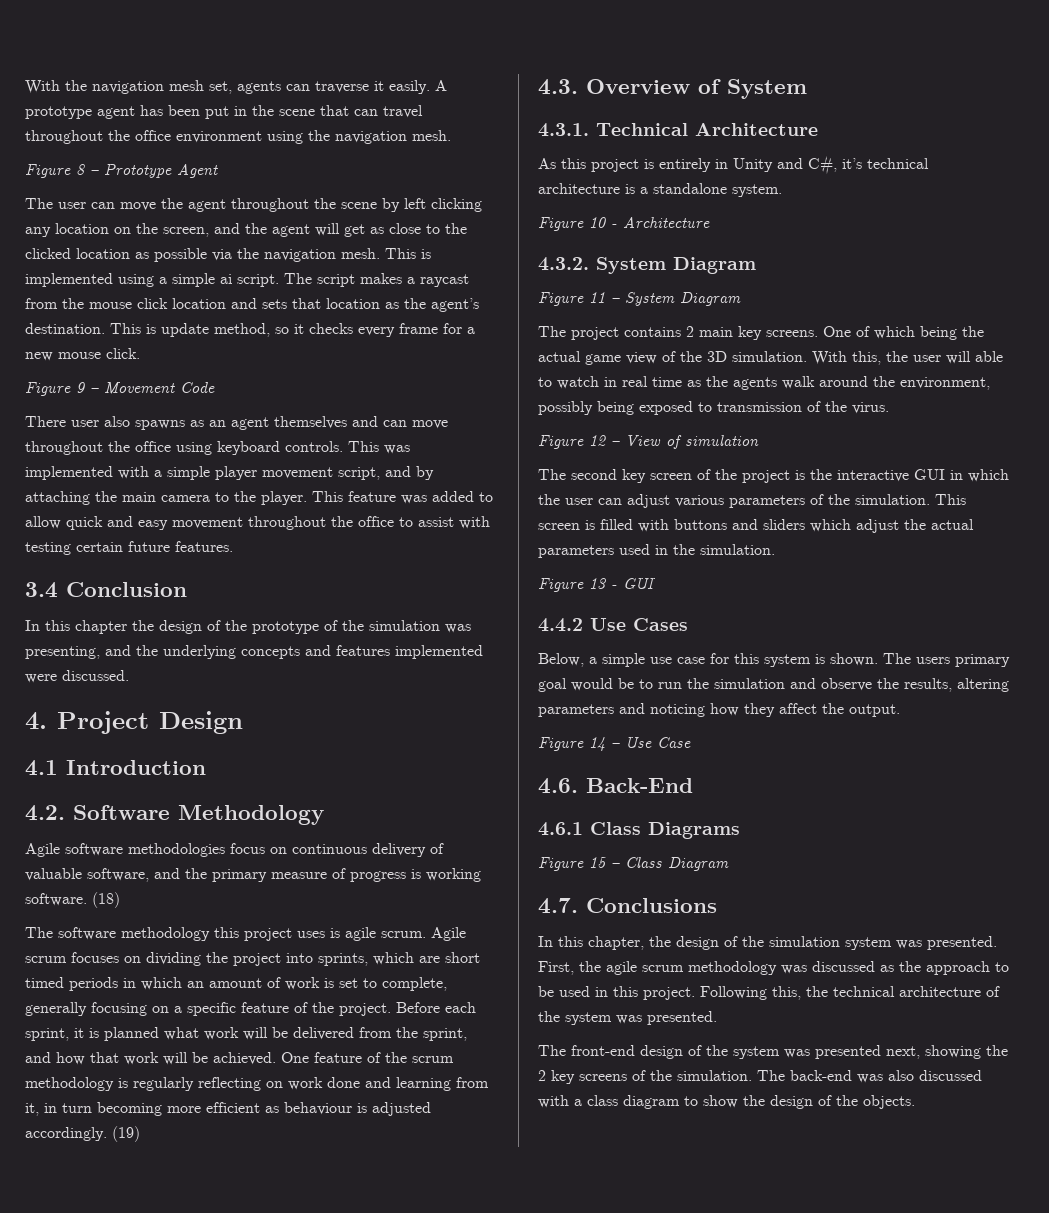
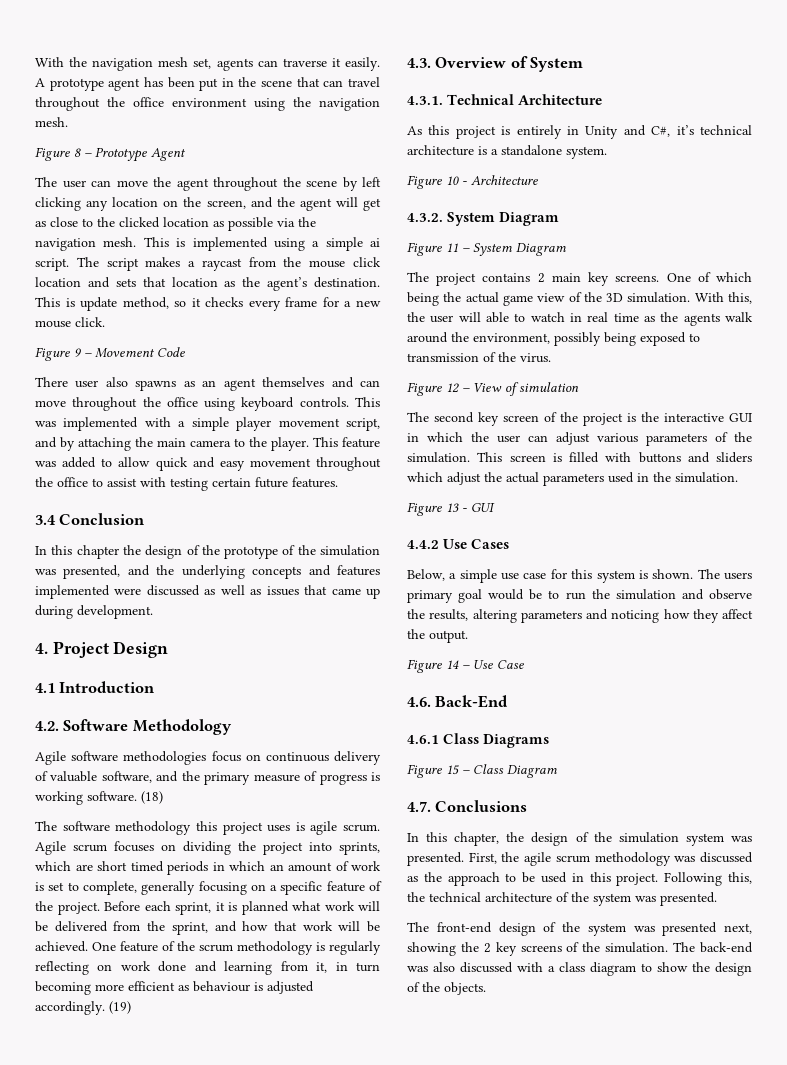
[25,646,100,659] presenting, -> [63,565,121,579] presented,
[62,670,129,681] discussed. -> [146,585,381,599] [35,605,153,619] discussed as well as issues that came up during development.

